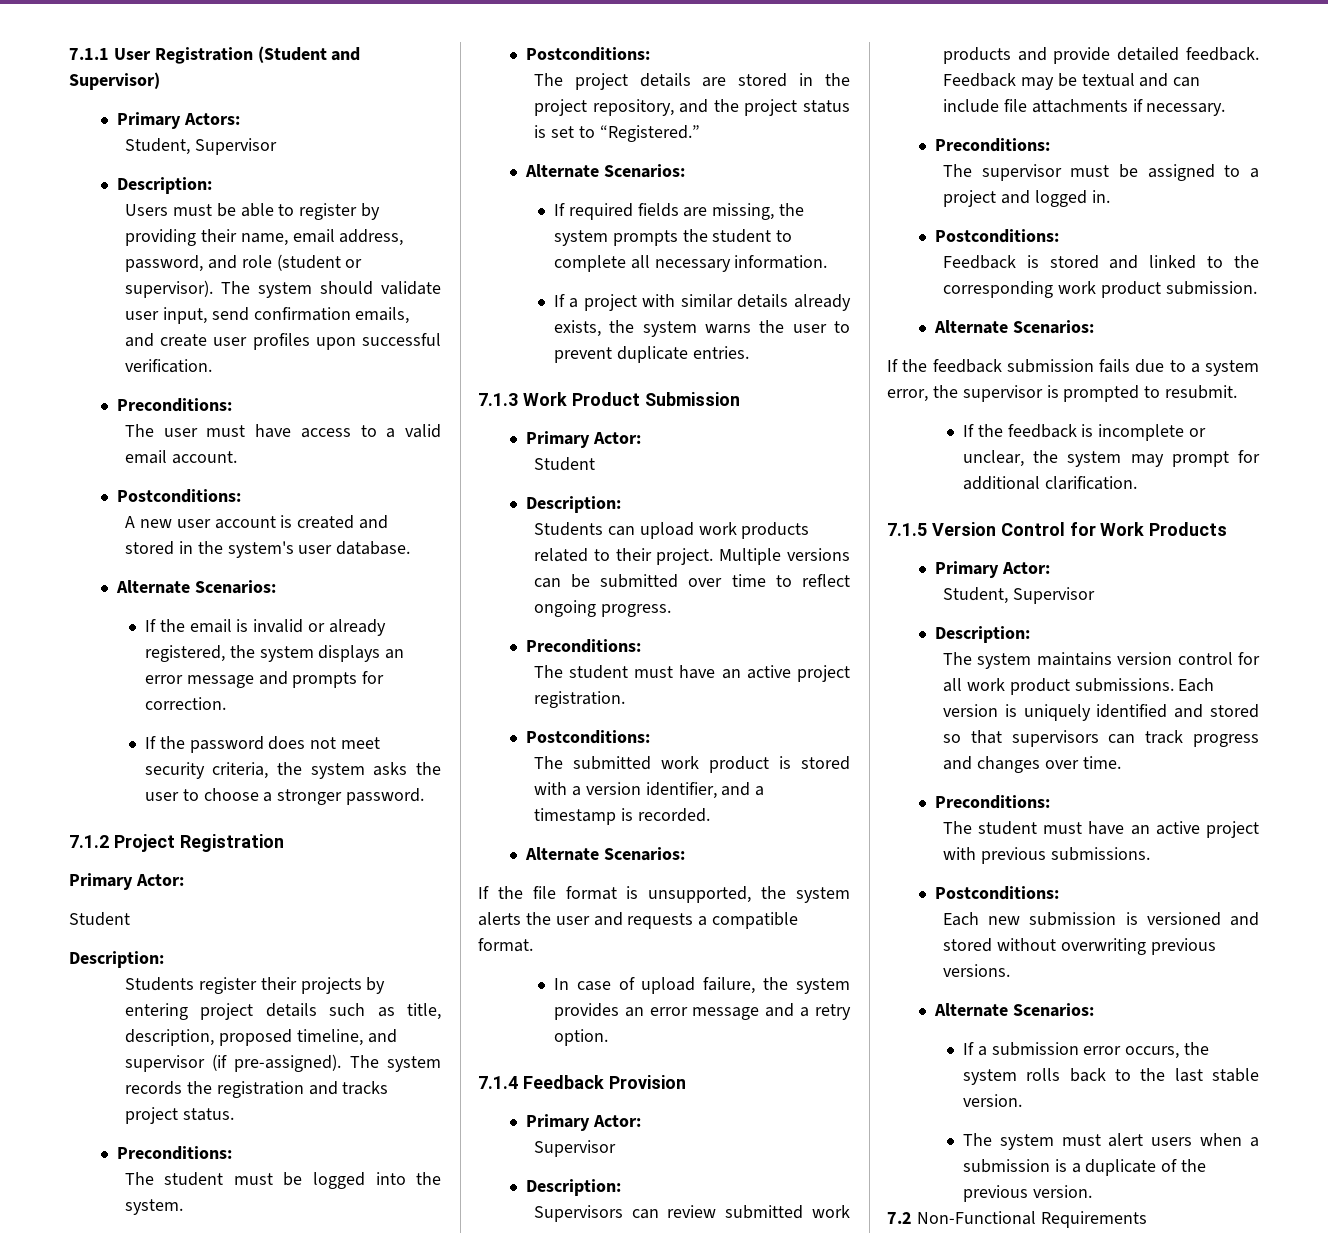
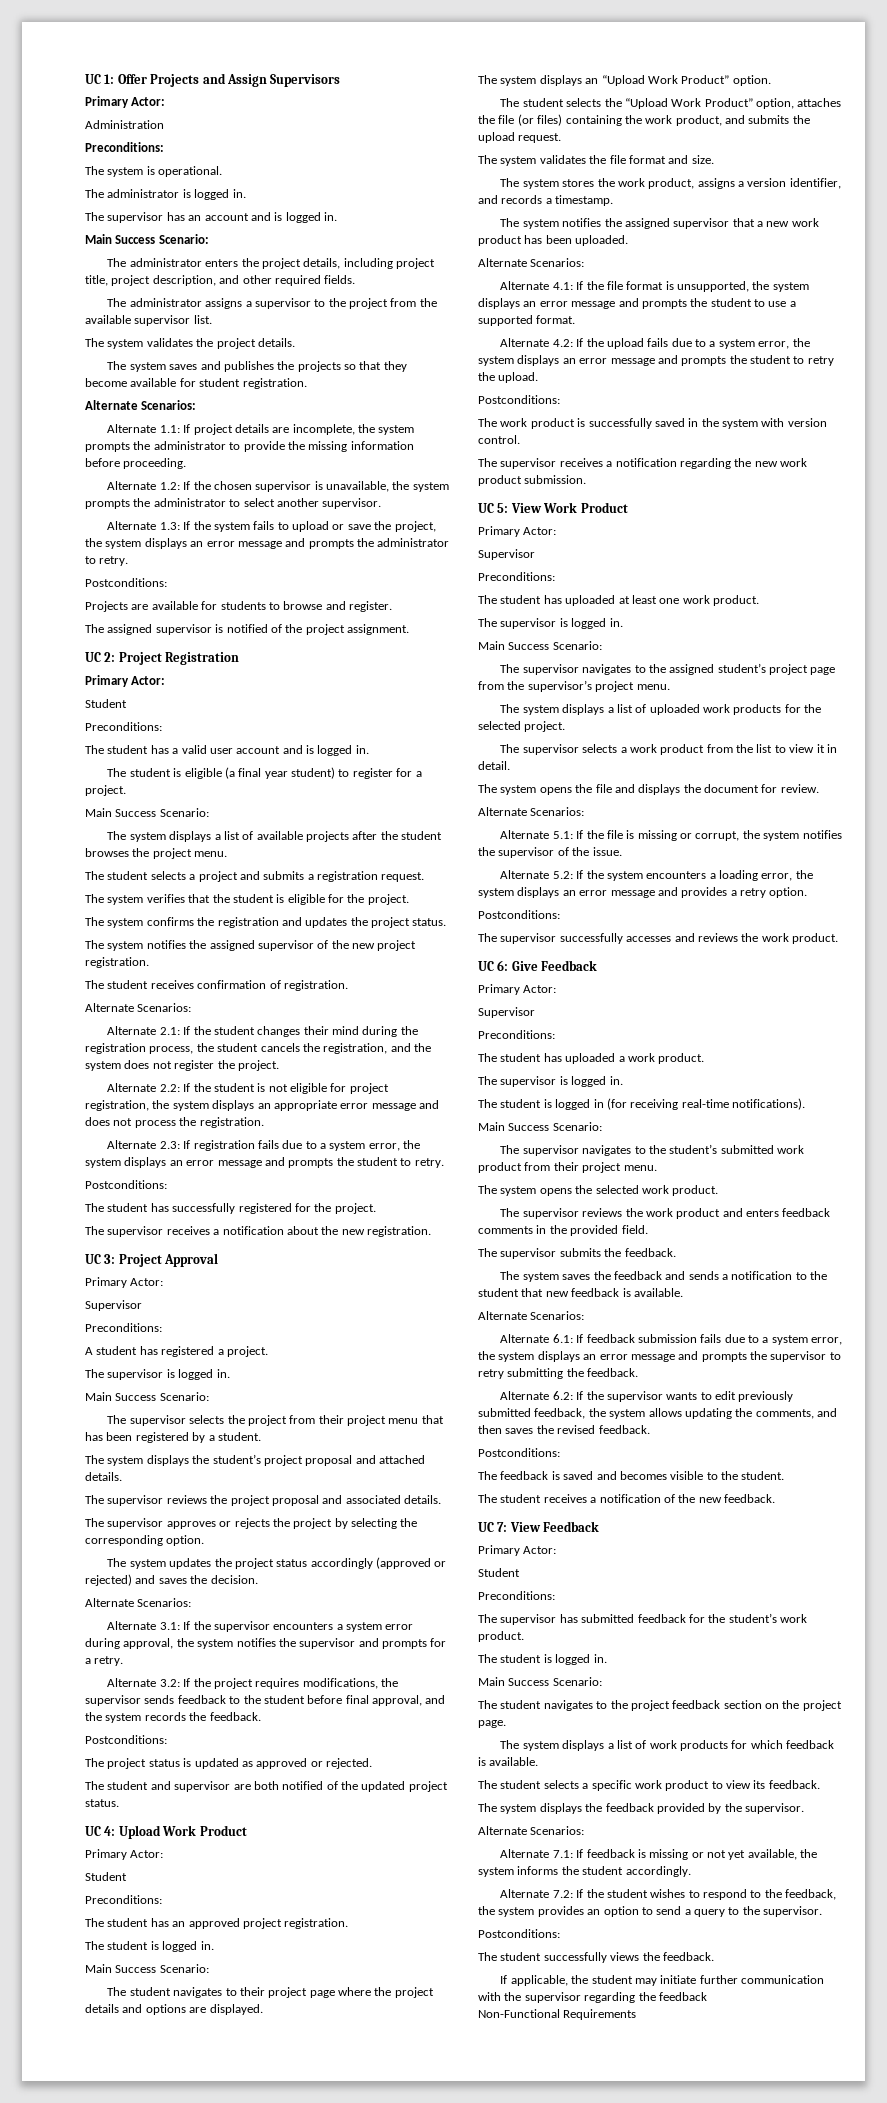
[69,46,361,64] [69,72,160,90] [116,112,240,129] [124,138,277,155] [116,177,212,194] [124,203,381,220] [124,229,404,246] [124,254,363,272] [124,280,441,298] [124,307,410,324] [124,333,442,350] [124,359,212,373] [116,398,232,412] [124,424,441,438] [124,450,237,464] [116,489,241,503] [124,515,389,529] [124,541,411,558] [115,580,276,594] [144,619,386,636] [144,645,405,662] [144,671,385,688] [144,697,226,710] [144,736,381,753] [144,762,442,779] [144,788,425,805] [69,835,109,848] 7.1.1 User Registration (Student and Supervisor) // Primary Actors: // Student, Supervisor // Description: // Users must be able to register by providing their name, email address, password, and role (student or supervisor). The system should validate user input, send confirmation emails, and create user profiles upon successful verification. // Preconditions: // The user must have access to a valid email account. // Postconditions: // A new user account is created and stored in the system's user database. // Alternate Scenarios: // If the email is invalid or already registered, the system displays an error message and prompts for correction. // If the password does not meet security criteria, the system asks the user to choose a stronger password. // 7.1.2 -> [85,73,341,87] [85,96,166,108] [85,120,164,129] [85,142,164,152] [85,166,223,177] [85,189,246,200] [85,212,337,223] [85,234,209,244] [107,258,436,269] [85,275,356,286] [107,298,437,309] [85,315,212,326] [85,338,295,349] [107,361,407,372] [85,378,307,389] [85,400,197,410] [107,424,415,435] [85,441,414,452] [85,458,187,469] [107,481,449,492] [85,498,382,509] [107,521,436,532] [85,538,450,549] [85,556,129,566] [85,578,167,587] [85,601,392,612] [85,624,409,635] [85,652,116,662] UC 1: Offer Projects and Assign Supervisors // Primary Actor: // Administration // Preconditions: // The system is operational. // The administrator is logged in. // The supervisor has an account and is logged in. // Main Success Scenario: // The administrator enters the project details, including project title, project description, and other required fields. // The administrator assigns a supervisor to the project from the available supervisor list. // The system validates the project details. // The system saves and publishes the projects so that they become available for student registration. // Alternate Scenarios: // Alternate 1.1: If project details are incomplete, the system prompts the administrator to provide the missing information before proceeding. // Alternate 1.2: If the chosen supervisor is unavailable, the system prompts the administrator to select another supervisor. // Alternate 1.3: If the system fails to upload or save the project, the system displays an error message and prompts the administrator to retry. // Postconditions: // Projects are available for students to browse and register. // The assigned supervisor is notified of the project assignment. // UC 2:
[69,951,164,968] [124,977,386,994] [124,1003,441,1020] [124,1029,397,1046] [124,1054,441,1072] [124,1081,389,1098] [124,1107,234,1124] [116,1146,232,1160] [124,1172,441,1189] [124,1199,183,1215] [525,47,650,61] [533,73,850,90] [533,99,850,116] [533,125,700,142] [524,164,685,178] [553,203,805,220] [553,229,793,246] [553,255,828,272] [553,294,851,311] [553,320,850,337] [553,346,749,363] [478,392,740,406] [525,431,641,448] [533,457,595,471] [525,496,621,513] [533,522,810,539] [533,548,850,565] [533,574,850,588] [533,600,671,617] [525,639,641,653] [533,665,850,682] [533,691,625,708] [525,730,650,744] [533,756,850,773] [533,782,765,799] [533,808,710,825] [524,847,685,861] Description: // Students register their projects by entering project details such as title, description, proposed timeline, and supervisor (if pre-assigned). The system records the registration and tracks project status. // Preconditions: // The student must be logged into the system. // Postconditions: // The project details are stored in the project repository, and the project status is set to “Registered.” // Alternate Scenarios: // If required fields are missing, the system prompts the student to complete all necessary information. // If a project with similar details already exists, the system warns the user to prevent duplicate entries. // 7.1.3 Work Product Submission // Primary Actor: // Student // Description: // Students can upload work products related to their project. Multiple versions can be submitted over time to reflect ongoing progress. // Preconditions: // The student must have an active project registration. // Postconditions: // The submitted work product is stored with a version identifier, and a timestamp is recorded. // Alternate Scenarios: // -> [85,722,162,731] [85,745,369,756] [107,767,422,779] [85,785,126,796] [85,808,209,817] [107,831,443,842] [85,848,228,859] [85,871,425,882] [85,894,409,905] [85,917,447,928] [85,940,417,951] [85,957,149,968] [85,980,348,991] [85,1003,192,1012] [107,1026,418,1037] [85,1043,431,1054] [85,1060,279,1071] [107,1083,389,1094] [85,1100,439,1111] [85,1117,264,1128] [107,1140,421,1151] [85,1157,444,1168] [85,1180,167,1189] [85,1203,376,1214] [85,1226,431,1237] [85,1253,219,1267] [85,1277,164,1288] [85,1300,142,1311] [85,1323,162,1332] [85,1346,268,1357] [85,1369,230,1380] [85,1392,209,1401] [107,1415,444,1426] [85,1432,261,1443] [85,1454,425,1466] [85,1472,122,1481] [85,1495,441,1506] [85,1518,418,1529] [85,1535,205,1546] [107,1557,447,1569] [85,1574,258,1586] [85,1598,192,1607] [107,1621,414,1632] [85,1638,447,1649] [85,1656,124,1666] [107,1678,399,1689] [85,1695,446,1706] [85,1712,261,1723] [85,1735,167,1744] [85,1758,372,1769] [85,1781,448,1792] [85,1799,119,1807] [85,1825,247,1839] [85,1849,164,1860] [85,1872,127,1881] [85,1895,162,1904] [85,1918,349,1929] [85,1941,214,1952] [85,1964,209,1973] [107,1987,434,1998] [85,2004,263,2015] [478,75,771,86] [500,98,842,109] [478,114,810,126] [478,132,562,143] [478,155,714,166] [500,178,841,189] [478,195,614,206] [500,218,819,229] [478,235,629,246] [478,258,585,267] [500,281,573,290] Preconditions: // The student has a valid user account and is logged in. // The student is eligible (a final year student) to register for a project. // Main Success Scenario: // The system displays a list of available projects after the student browses the project menu. // The student selects a project and submits a registration request. // The system verifies that the student is eligible for the project. // The system confirms the registration and updates the project status. // The system notifies the assigned supervisor of the new project registration. // The student receives confirmation of registration. // Alternate Scenarios: // Alternate 2.1: If the student changes their mind during the registration process, the student cancels the registration, and the system does not register the project. // Alternate 2.2: If the student is not eligible for project registration, the system displays an appropriate error message and does not process the registration. // Alternate 2.3: If registration fails due to a system error, the system displays an error message and prompts the student to retry. // Postconditions: // The student has successfully registered for the project. // The supervisor receives a notification about the new registration. // UC 3: Project Approval // Primary Actor: // Supervisor // Preconditions: // A student has registered a project. // The supervisor is logged in. // Main Success Scenario: // The supervisor selects the project from their project menu that has been registered by a student. // The system displays the student’s project proposal and attached details. // The supervisor reviews the project proposal and associated details. // The supervisor approves or rejects the project by selecting the corresponding option. // The system updates the project status accordingly (approved or rejected) and saves the decision. // Alternate Scenarios: // Alternate 3.1: If the supervisor encounters a system error during approval, the system notifies the supervisor and prompts for a retry. // Alternate 3.2: If the project requires modifications, the supervisor sends feedback to the student before final approval, and the system records the feedback. // Postconditions: // The project status is updated as approved or rejected. // The student and supervisor are both notified of the updated project status. // UC 4: Upload Work Product // Primary Actor: // Student // Preconditions: // The student has an approved project registration. // The student is logged in. // Main Success Scenario: // The student navigates to their project page where the project details and options are displayed. // The system displays an “Upload Work Product” option. // The student selects the “Upload Work Product” option, attaches the file (or files) containing the work product, and submits the upload request. // The system validates the file format and size. // The system stores the work product, assigns a version identifier, and records a timestamp. // The system notifies the assigned supervisor that a new work product has been uploaded. // Alternate Scenarios: // Alternate 4.1:
[478,912,799,929] [478,938,533,952] [553,977,850,994] [553,1003,851,1020] [553,1029,608,1046] [478,1075,686,1089] [525,1114,641,1131] [533,1140,616,1157] [525,1179,621,1196] [533,1205,850,1222] [942,47,1259,64] [942,73,1201,90] [942,99,1226,116] [934,138,1050,152] [942,164,1259,181] [942,190,1110,207] [934,229,1059,243] [942,255,1259,269] [942,281,1257,298] [933,320,1094,334] [887,359,928,372] alerts the user and requests a compatible format. // In case of upload failure, the system provides an error message and a retry option. // 7.1.4 Feedback Provision // Primary Actor: // Supervisor // Description: // Supervisors can review submitted work products and provide detailed feedback. Feedback may be textual and can include file attachments if necessary. // Preconditions: // The supervisor must be assigned to a project and logged in. // Postconditions: // Feedback is stored and linked to the corresponding work product submission. // Alternate Scenarios: // If the -> [478,298,796,309] [478,315,576,326] [500,338,810,349] [478,355,834,366] [478,372,539,383] [478,395,560,404] [478,418,827,429] [478,435,520,444] [478,458,807,469] [478,475,587,486] [478,502,628,513] [478,526,557,537] [478,549,535,560] [478,572,555,581] [478,595,759,606] [478,618,623,629] [478,641,602,650] [500,663,836,675] [478,680,670,692] [500,704,822,715] [478,721,566,732] [500,744,837,755] [478,761,510,770] [478,784,819,795] [478,807,585,816] [500,830,842,841] [478,847,622,858] [500,870,813,881] [478,887,808,898] [478,910,560,919] [478,933,838,944] [478,960,598,971] [478,984,557,995] [478,1007,535,1018] [478,1030,555,1039] [478,1053,705,1064] [478,1076,623,1087] [478,1098,805,1110] [478,1122,602,1131] [500,1144,805,1156] [478,1162,657,1173] [478,1185,719,1196] [500,1208,831,1219] [478,1225,648,1236] [478,1248,676,1259] [500,1271,828,1282] [478,1288,683,1297] [478,1311,585,1320] [500,1334,584,1343] displays an error message and prompts the student to use a supported format. // Alternate 4.2: If the upload fails due to a system error, the system displays an error message and prompts the student to retry the upload. // Postconditions: // The work product is successfully saved in the system with version control. // The supervisor receives a notification regarding the new work product submission. // UC 5: View Work Product // Primary Actor: // Supervisor // Preconditions: // The student has uploaded at least one work product. // The supervisor is logged in. // Main Success Scenario: // The supervisor navigates to the assigned student’s project page from the supervisor’s project menu. // The system displays a list of uploaded work products for the selected project. // The supervisor selects a work product from the list to view it in detail. // The system opens the file and displays the document for review. // Alternate Scenarios: // Alternate 5.1: If the file is missing or corrupt, the system notifies the supervisor of the issue. // Alternate 5.2: If the system encounters a loading error, the system displays an error message and provides a retry option. // Postconditions: // The supervisor successfully accesses and reviews the work product. // UC 6: Give Feedback // Primary Actor: // Supervisor // Preconditions: // The student has uploaded a work product. // The supervisor is logged in. // The student is logged in (for receiving real-time notifications). // Main Success Scenario: // The supervisor navigates to the student’s submitted work product from their project menu. // The system opens the selected work product. // The supervisor reviews the work product and enters feedback comments in the provided field. // The supervisor submits the feedback. // The system saves the feedback and sends a notification to the student that new feedback is available. // Alternate Scenarios: // Alternate 6.1: If
[962,385,1238,402] [962,424,1207,441] [962,450,1260,467] [962,476,1137,490] [887,522,1228,536] [934,561,1050,578] [942,587,1095,604] [934,626,1030,643] [942,652,1260,669] [942,678,1215,695] [942,704,1259,721] [942,730,1259,747] [942,756,1121,773] [934,795,1050,809] [942,821,1259,838] [942,847,1150,864] [934,886,1059,900] [942,912,1259,926] [942,938,1216,955] [942,964,1010,977] [933,1003,1094,1017] [962,1042,1210,1059] [962,1068,1259,1085] [962,1094,1022,1107] [962,1133,1259,1150] [962,1159,1207,1176] [962,1185,1092,1202] [887,1212,912,1224] supervisor is prompted to resubmit. // If the feedback is incomplete or unclear, the system may prompt for additional clarification. // 7.1.5 Version Control for Work Products // Primary Actor: // Student, Supervisor // Description: // The system maintains version control for all work product submissions. Each version is uniquely identified and stored so that supervisors can track progress and changes over time. // Preconditions: // The student must have an active project with previous submissions. // Postconditions: // Each new submission is versioned and stored without overwriting previous versions. // Alternate Scenarios: // If a submission error occurs, the system rolls back to the last stable version. // The system must alert users when a submission is a duplicate of the previous version. // 7.2 -> [498,1351,841,1362] [478,1368,639,1379] [500,1391,794,1402] [478,1408,837,1419] [478,1425,650,1434] [478,1448,560,1457] [478,1471,785,1480] [478,1494,775,1503] [478,1521,600,1532] [478,1545,557,1556] [478,1568,520,1577] [478,1591,555,1600] [478,1613,807,1625] [478,1631,524,1642] [478,1654,607,1665] [478,1677,602,1686] [478,1700,842,1711] [478,1720,506,1728] [500,1740,835,1751] [478,1757,539,1766] [478,1780,820,1791] [478,1803,804,1814] [478,1826,585,1835] [500,1849,818,1860] [478,1866,691,1877] [500,1889,837,1900] [478,1906,823,1917] [478,1929,560,1938] [478,1952,714,1963] [500,1975,825,1986] [478,1992,707,2003] system displays an error message and prompts the supervisor to retry submitting the feedback. // Alternate 6.2: If the supervisor wants to edit previously submitted feedback, the system allows updating the comments, and then saves the revised feedback. // Postconditions: // The feedback is saved and becomes visible to the student. // The student receives a notification of the new feedback. // UC 7: View Feedback // Primary Actor: // Student // Preconditions: // The supervisor has submitted feedback for the student’s work product. // The student is logged in. // Main Success Scenario: // The student navigates to the project feedback section on the project page. // The system displays a list of work products for which feedback is available. // The student selects a specific work product to view its feedback. // The system displays the feedback provided by the supervisor. // Alternate Scenarios: // Alternate 7.1: If feedback is missing or not yet available, the system informs the student accordingly. // Alternate 7.2: If the student wishes to respond to the feedback, the system provides an option to send a query to the supervisor. // Postconditions: // The student successfully views the feedback. // If applicable, the student may initiate further communication with the supervisor regarding the feedback //

